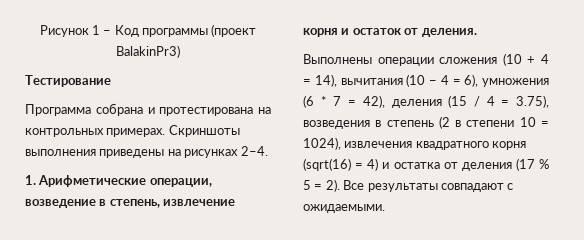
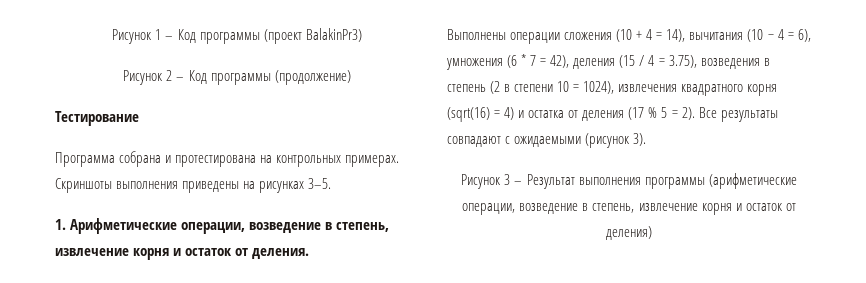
(180, 51) none -> [123,70,351,85] // Рисунок 2 – Код программы (продолжение)
[240,146,268,156] 2–4. -> [308,178,332,189] 3–5.
[303,204,385,213] ожидаемыми. -> [514,133,647,148] [461,173,797,189] [462,203,796,215] [606,226,652,240] ожидаемыми (рисунок 3). // Рисунок 3 – Результат выполнения программы (арифметические операции, возведение в степень, извлечение корня и остаток от деления)

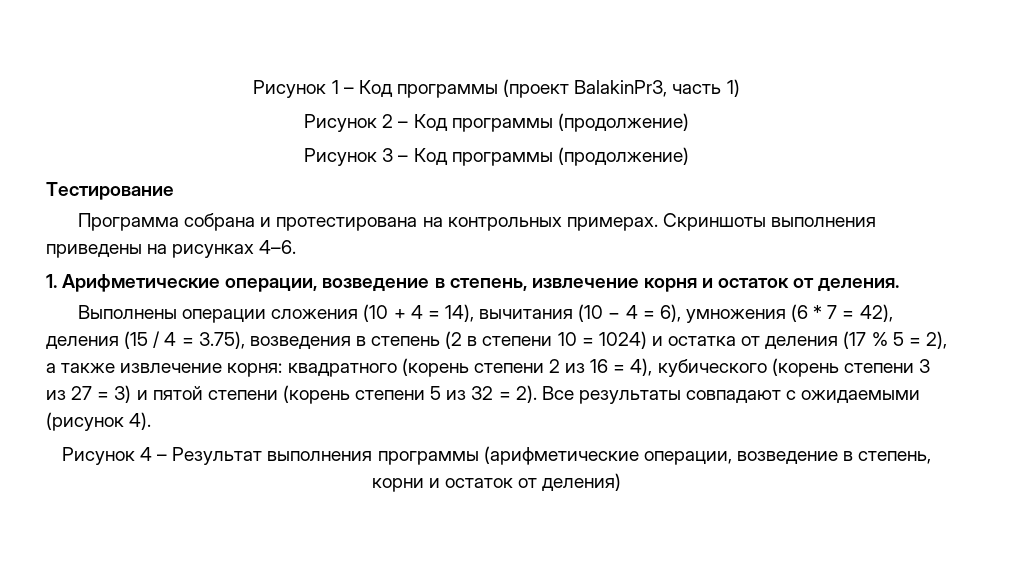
[305,28,362,42] BalakinPr3) -> [574,79,740,97] BalakinPr3, часть 1)
(351, 77) none -> [304,147,689,166] // Рисунок 3 – Код программы (продолжение)
[308,178,332,189] 3–5. -> [259,240,297,254] 4–6.
[583,81,778,96] [447,107,515,122] 1024), извлечения квадратного корня (sqrt(16) = 4) -> [598,331,647,349] 1024)
(678, 114) none -> [925,331,947,349] [46,358,930,377] [46,385,511,404] 2), а также извлечение корня: квадратного (корень степени 2 из 16 = 4), кубического (корень степени 3 из 27 = 3) и пятой степени (корень степени 5 из 32 =
[633,133,647,146] [461,174,511,189] 3). // Рисунок 3 -> [129,412,152,430] [61,447,152,465] 4). // Рисунок 4
[638,203,732,215] извлечение корня -> [371,478,424,492] корни

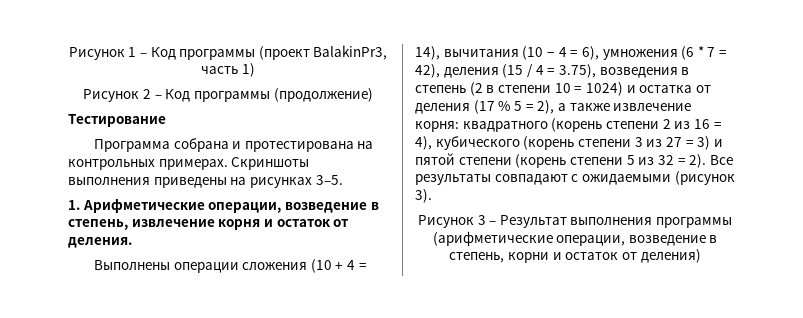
[304,147,689,166] // Рисунок 3 – Код программы (продолжение) -> (373, 95) none
[259,240,297,254] 4–6. -> [315,175,343,185] 3–5.
[129,412,152,430] [61,447,152,465] 4). // Рисунок 4 -> [415,189,432,203] [417,215,486,228] 3). // Рисунок 3

